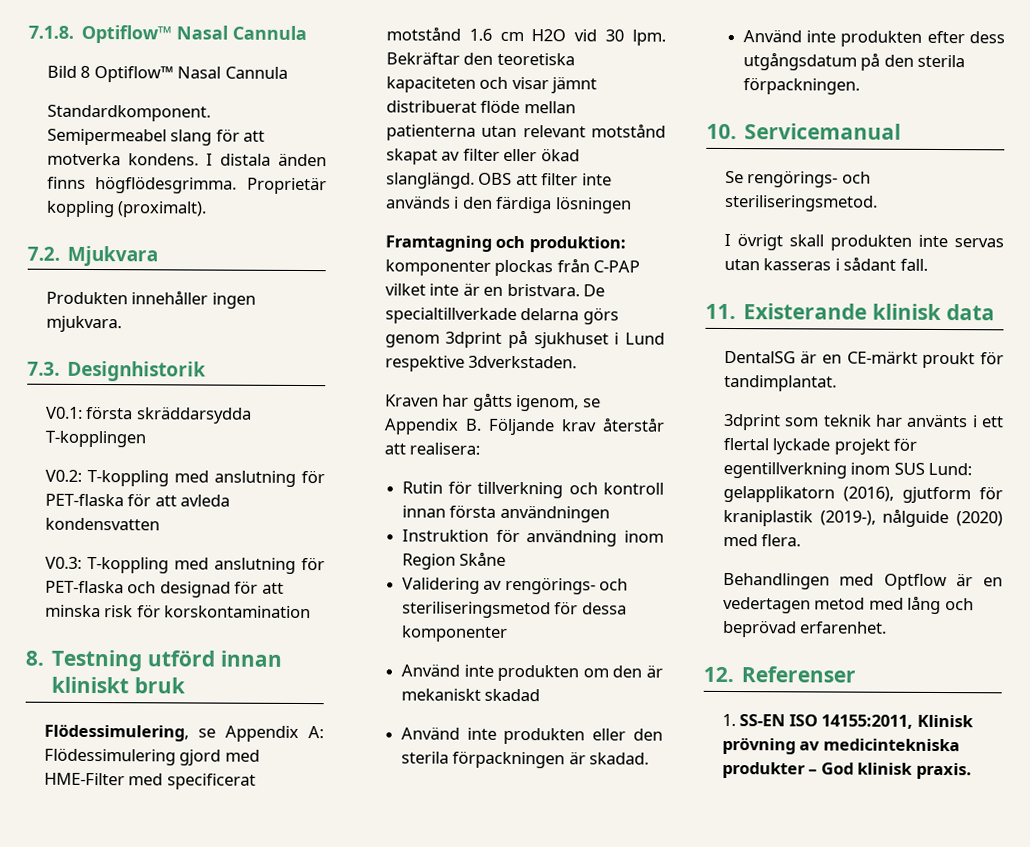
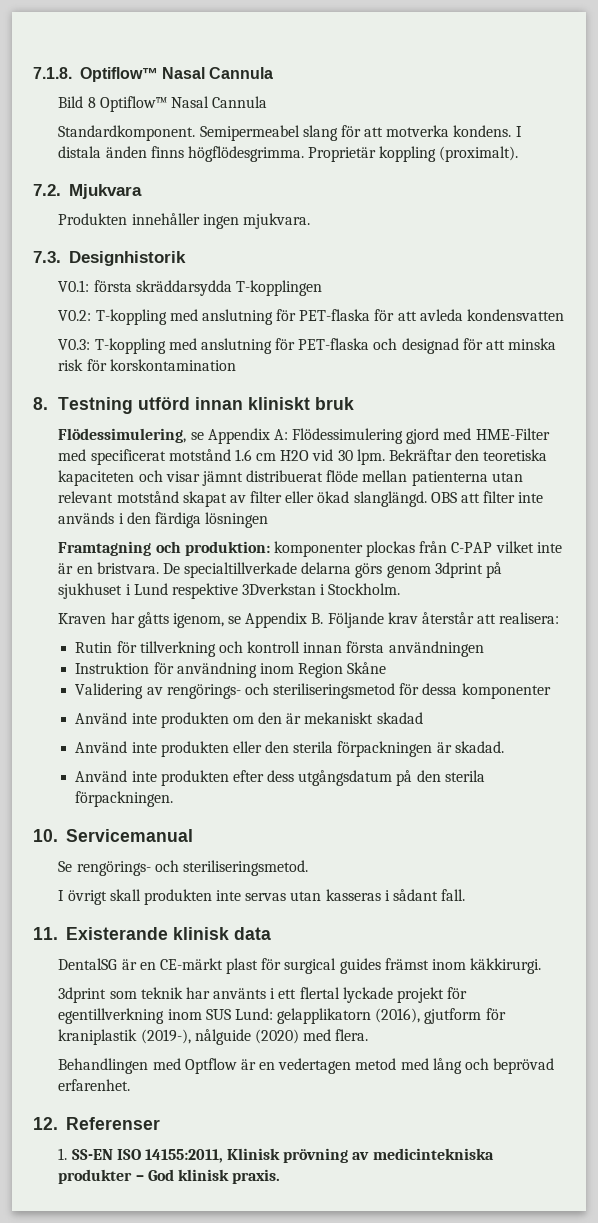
[468,355,578,369] 3dverkstaden. -> [242,583,401,595] 3Dverkstan i Stockholm.
[922,351,1004,369] [723,374,837,392] proukt för tandimplantat. -> [226,958,542,974] plast för surgical guides främst inom käkkirurgi.

